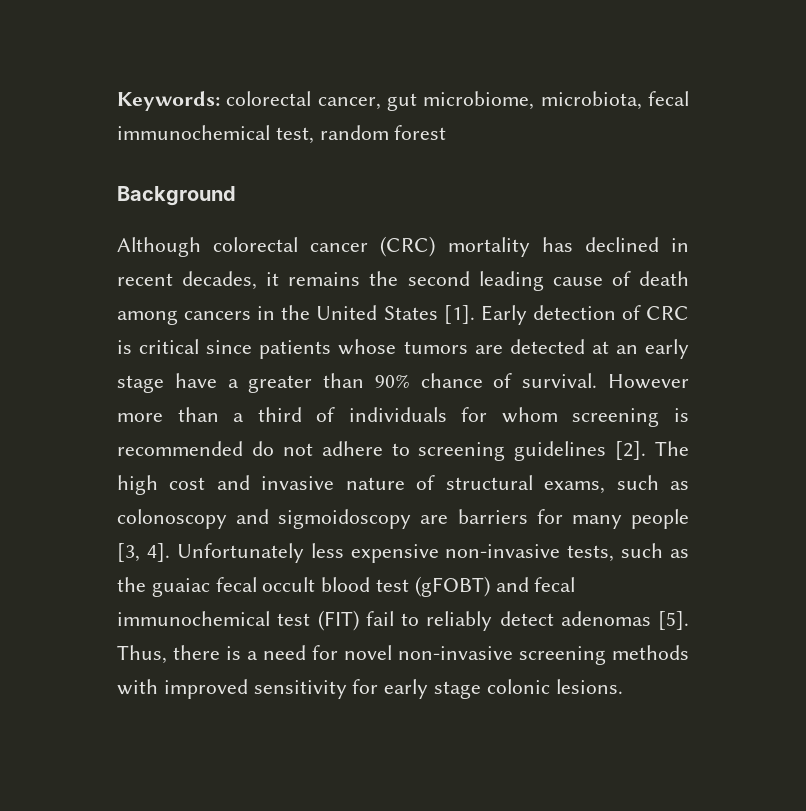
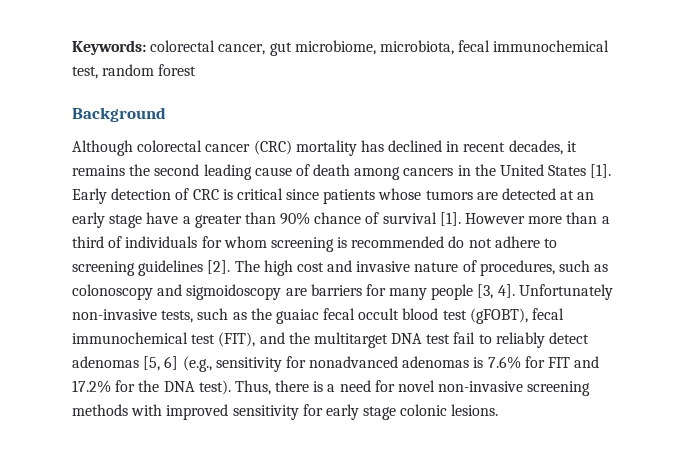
[522,373,598,388] survival. -> [382,212,461,226] survival [1].
[445,475,606,494] structural exams, -> [479,260,555,276] procedures,
[310,543,439,563] less expensive -> (613, 292) none
[414,576,529,597] (gFOBT) and -> [469,308,528,324] (gFOBT),
[317,610,359,631] (FIT) -> [218,332,451,348] (FIT), and the multitarget DNA test
[658,611,689,630] [5]. -> [143,356,600,372] [72,380,231,395] [5, 6] (e.g., sensitivity for nonadvanced adenomas is 7.6% for FIT and 17.2% for the DNA test).

